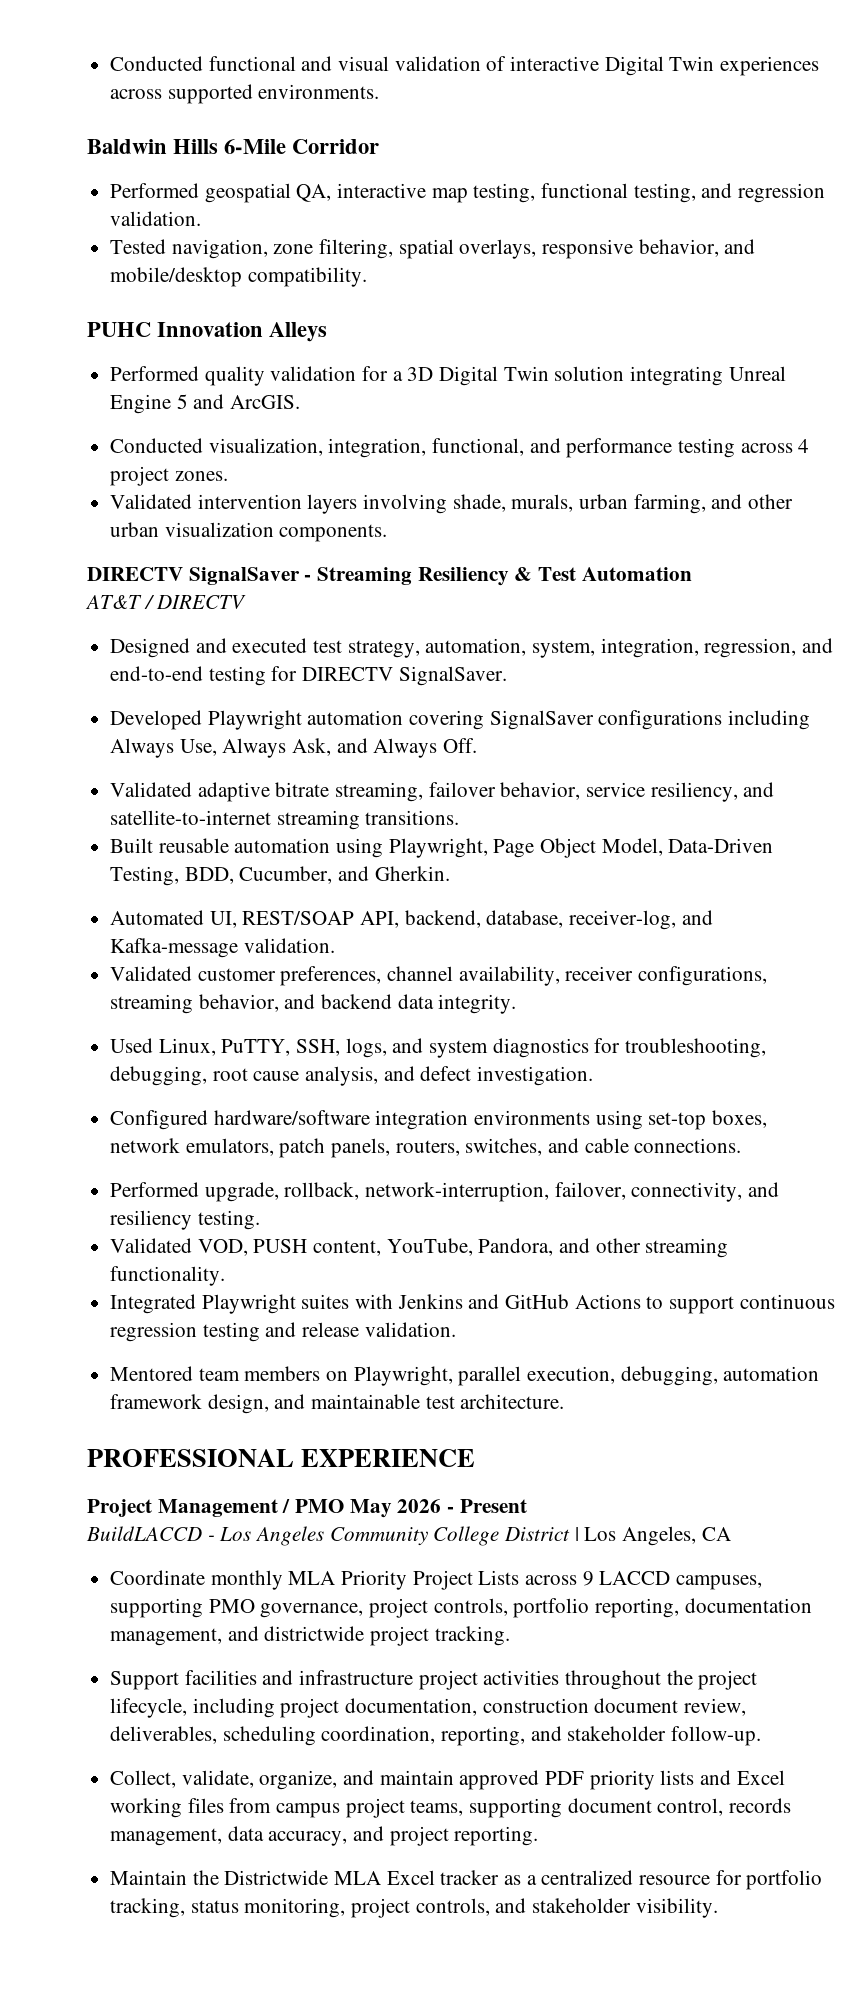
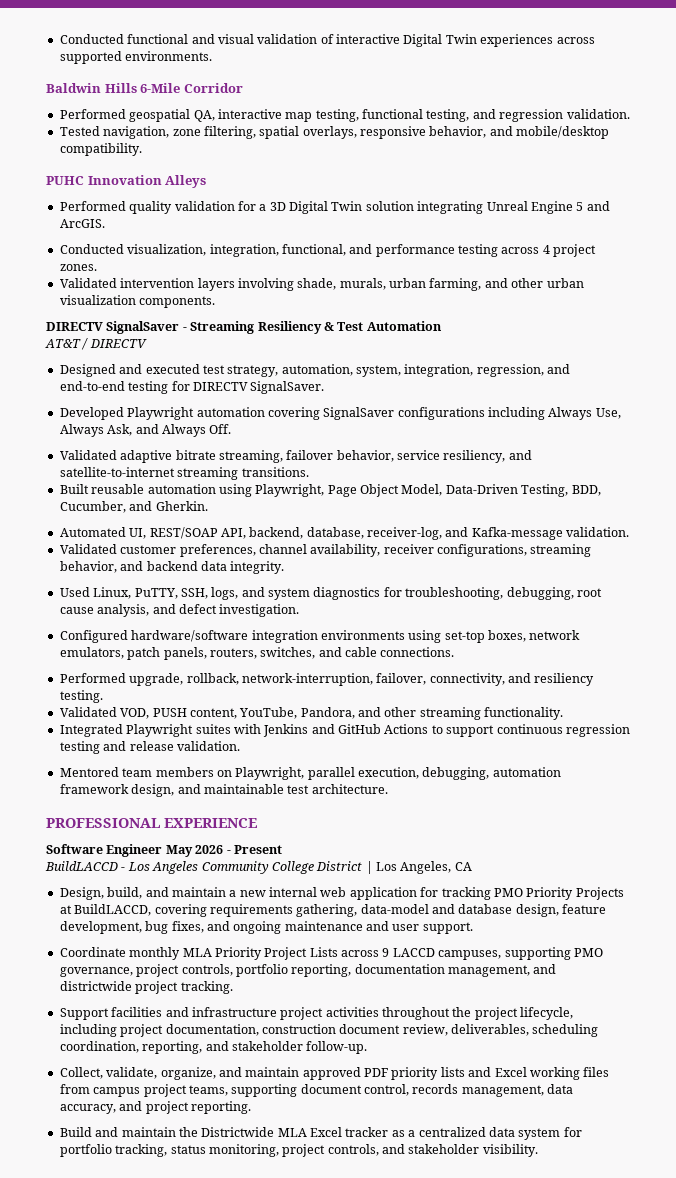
[87,1499,345,1517] Project Management / PMO -> [46,844,163,857] Software Engineer
(731, 1534) none -> [59,887,624,900] [59,904,607,917] [59,921,473,934] // Design, build, and maintain a new internal web application for tracking PMO Priority Projects at BuildLACCD, covering requirements gathering, data-model and database design, feature development, bug fixes, and ongoing maintenance and user support.
[110,1870,188,1885] Maintain -> [59,1127,176,1137] Build and maintain
[639,1875,711,1885] resource -> [488,1127,561,1140] data system

